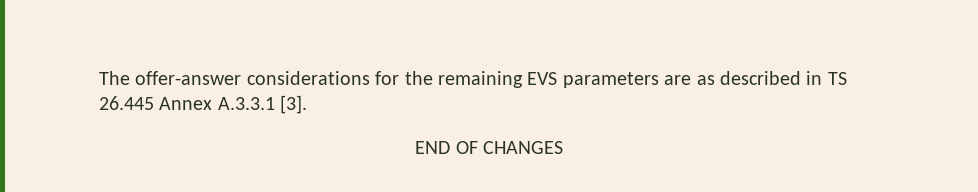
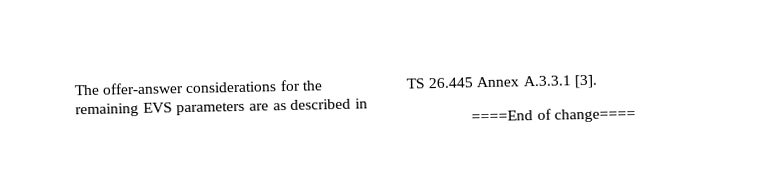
[415,141,563,154] END OF CHANGES -> [471,108,636,123] ====End of change====

